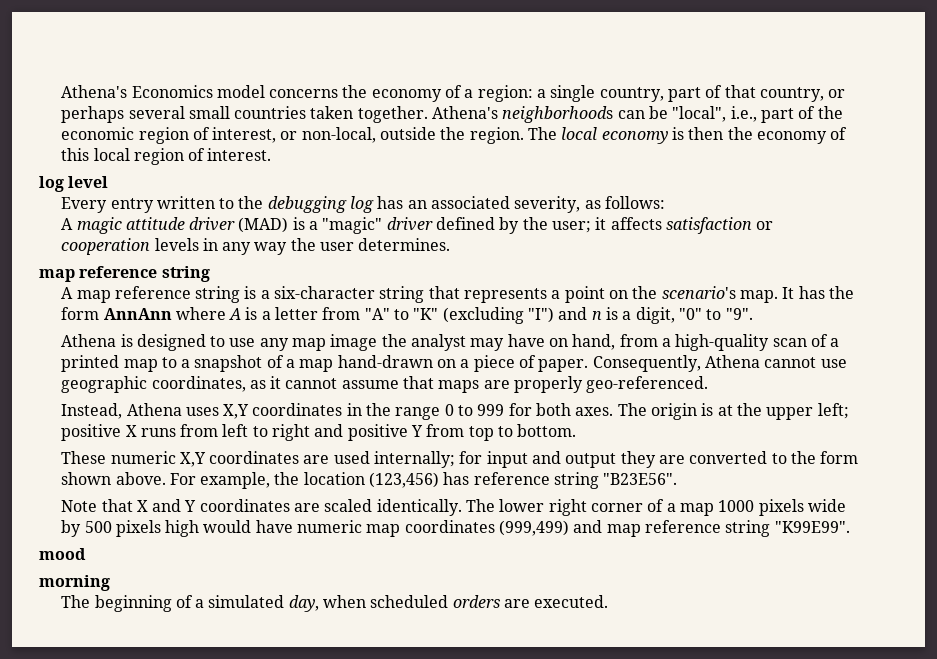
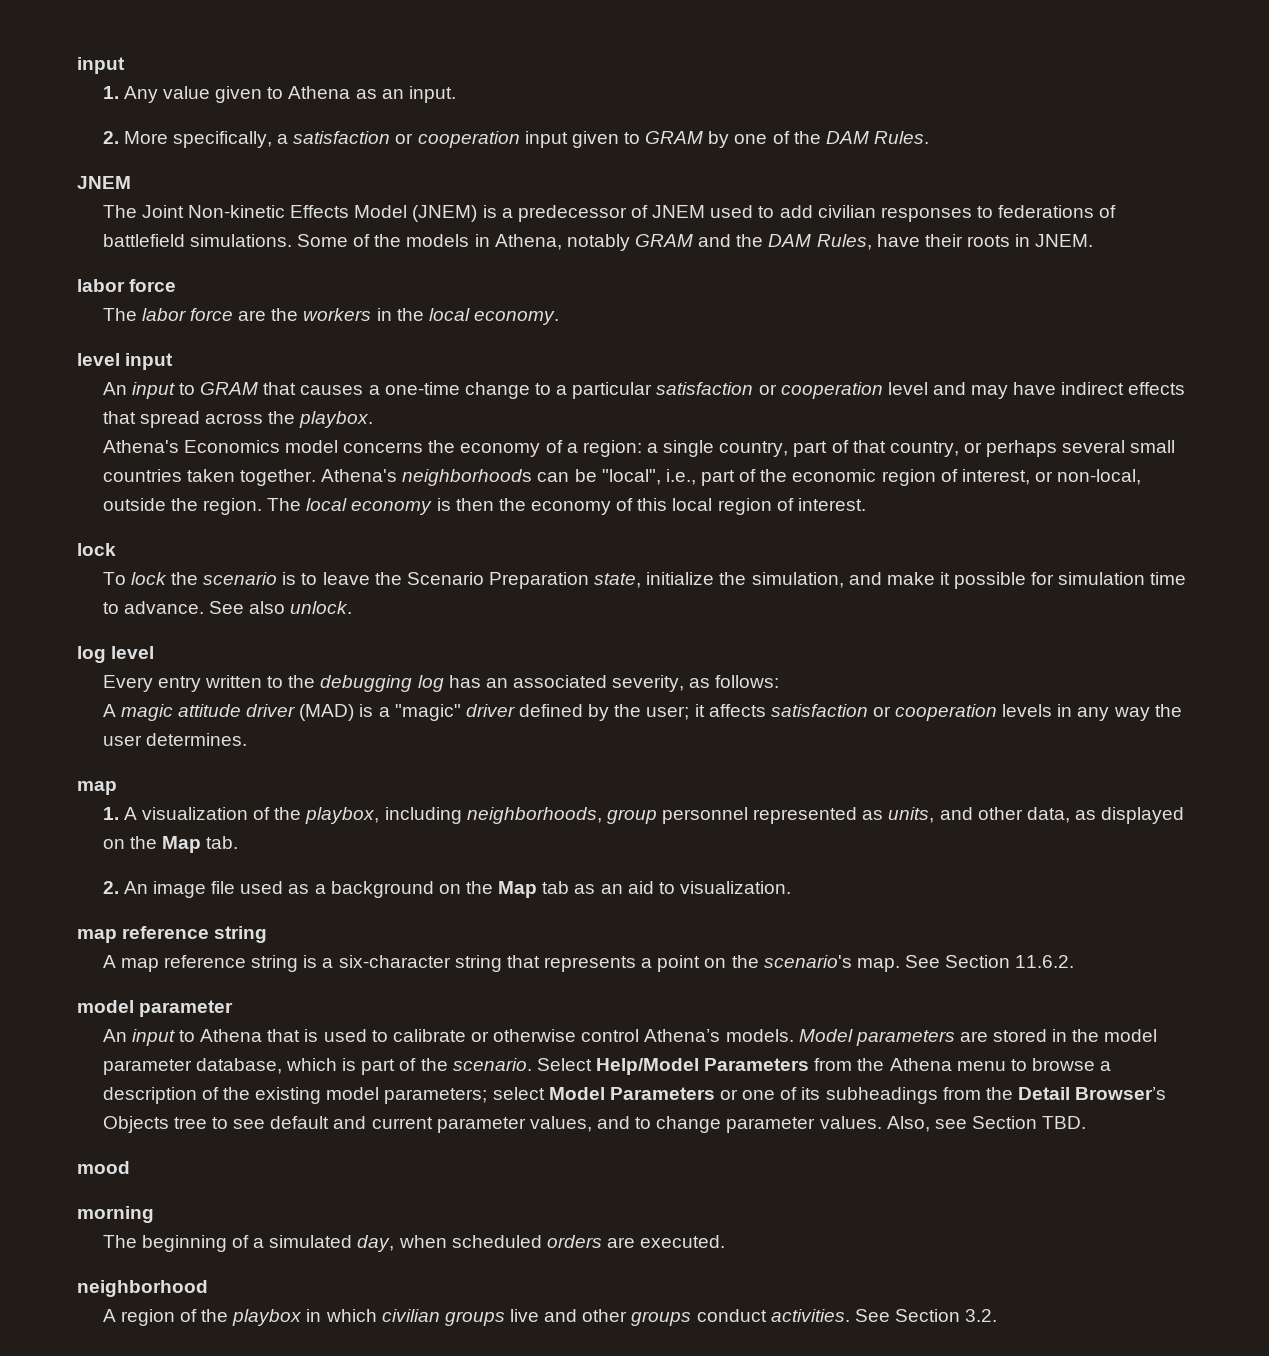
(61, 91) none -> [77,57,125,74] [102,86,456,103] [102,131,929,148] [77,176,131,189] [102,205,1117,222] [102,234,1094,251] [77,279,177,292] [102,308,559,325] [77,353,174,370] [102,382,1186,399] [102,411,374,428] input // 1. Any value given to Athena as an input. // 2. More specifically, a satisfaction or cooperation input given to GRAM by one of the DAM Rules. // JNEM // The Joint Non-kinetic Effects Model (JNEM) is a predecessor of JNEM used to add civilian responses to federations of battlefield simulations. Some of the models in Athena, notably GRAM and the DAM Rules, have their roots in JNEM. // labor force // The labor force are the workers in the local economy. // level input // An input to GRAM that causes a one-time change to a particular satisfaction or cooperation level and may have indirect effects that spread across the playbox. //
(272, 154) none -> [77,543,116,556] [102,572,1187,589] [102,601,353,614] // lock // To lock the scenario is to leave the Scenario Preparation state, initialize the simulation, and make it possible for simulation time to advance. See also unlock.
(75, 275) none -> [102,807,1185,824] [102,836,239,853] [102,881,791,898] [77,929,117,943] // 1. A visualization of the playbox, including neighborhoods, group personnel represented as units, and other data, as displayed on the Map tab. // 2. An image file used as a background on the Map tab as an aid to visualization. // map
[782,286,854,299] [61,307,753,324] [61,334,840,351] [61,355,847,372] [61,376,709,393] [61,403,849,420] [61,424,577,441] [61,451,859,468] [61,472,678,489] [61,499,846,516] [61,520,850,537] It has the form AnnAnn where A is a letter from "A" to "K" (excluding "I") and n is a digit, "0" to "9". // Athena is designed to use any map image the analyst may have on hand, from a high-quality scan of a printed map to a snapshot of a map hand-drawn on a piece of paper. Consequently, Athena cannot use geographic coordinates, as it cannot assume that maps are properly geo-referenced. // Instead, Athena uses X,Y coordinates in the range 0 to 999 for both axes. The origin is at the upper left; positive X runs from left to right and positive Y from top to bottom. // These numeric X,Y coordinates are used internally; for input and output they are converted to the form shown above. For example, the location (123,456) has reference string "B23E56". // Note that X and Y coordinates are scaled identically. The lower right corner of a map 1000 pixels wide by 500 pixels high would have numeric map coordinates (999,499) and map reference string "K99E99". -> [904,955,1075,968] [77,1000,234,1017] [102,1029,1158,1046] [102,1058,1112,1075] [102,1087,1167,1104] [102,1116,1087,1133] See Section 11.6.2. // model parameter // An input to Athena that is used to calibrate or otherwise control Athena’s models. Model parameters are stored in the model parameter database, which is part of the scenario. Select Help/Model Parameters from the Athena menu to browse a description of the existing model parameters; select Model Parameters or one of its subheadings from the Detail Browser’s Objects tree to see default and current parameter values, and to change parameter values. Also, see Section TBD.
(609, 601) none -> [77,1280,208,1297] [102,1309,998,1326] // neighborhood // A region of the playbox in which civilian groups live and other groups conduct activities. See Section 3.2.

